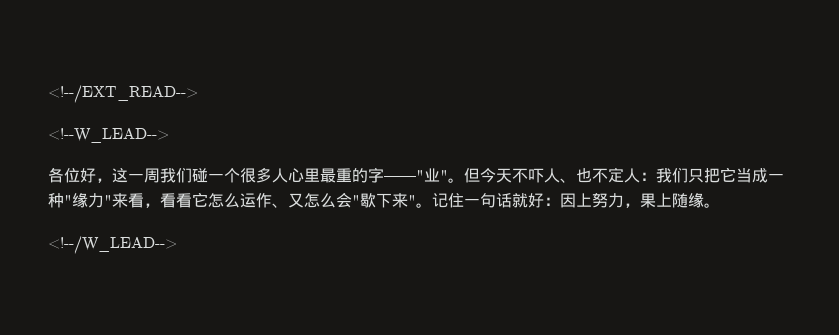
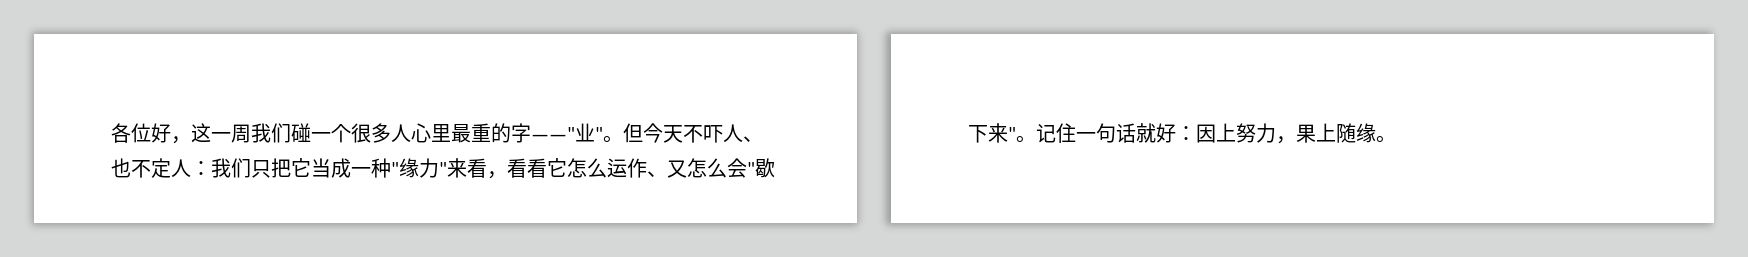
[48,85,198,103] [48,128,169,143] <!--/EXT_READ--> // <!--W_LEAD--> // -> (111, 133) none
[48,236,177,254] // <!--/W_LEAD--> -> (1396, 139) none

